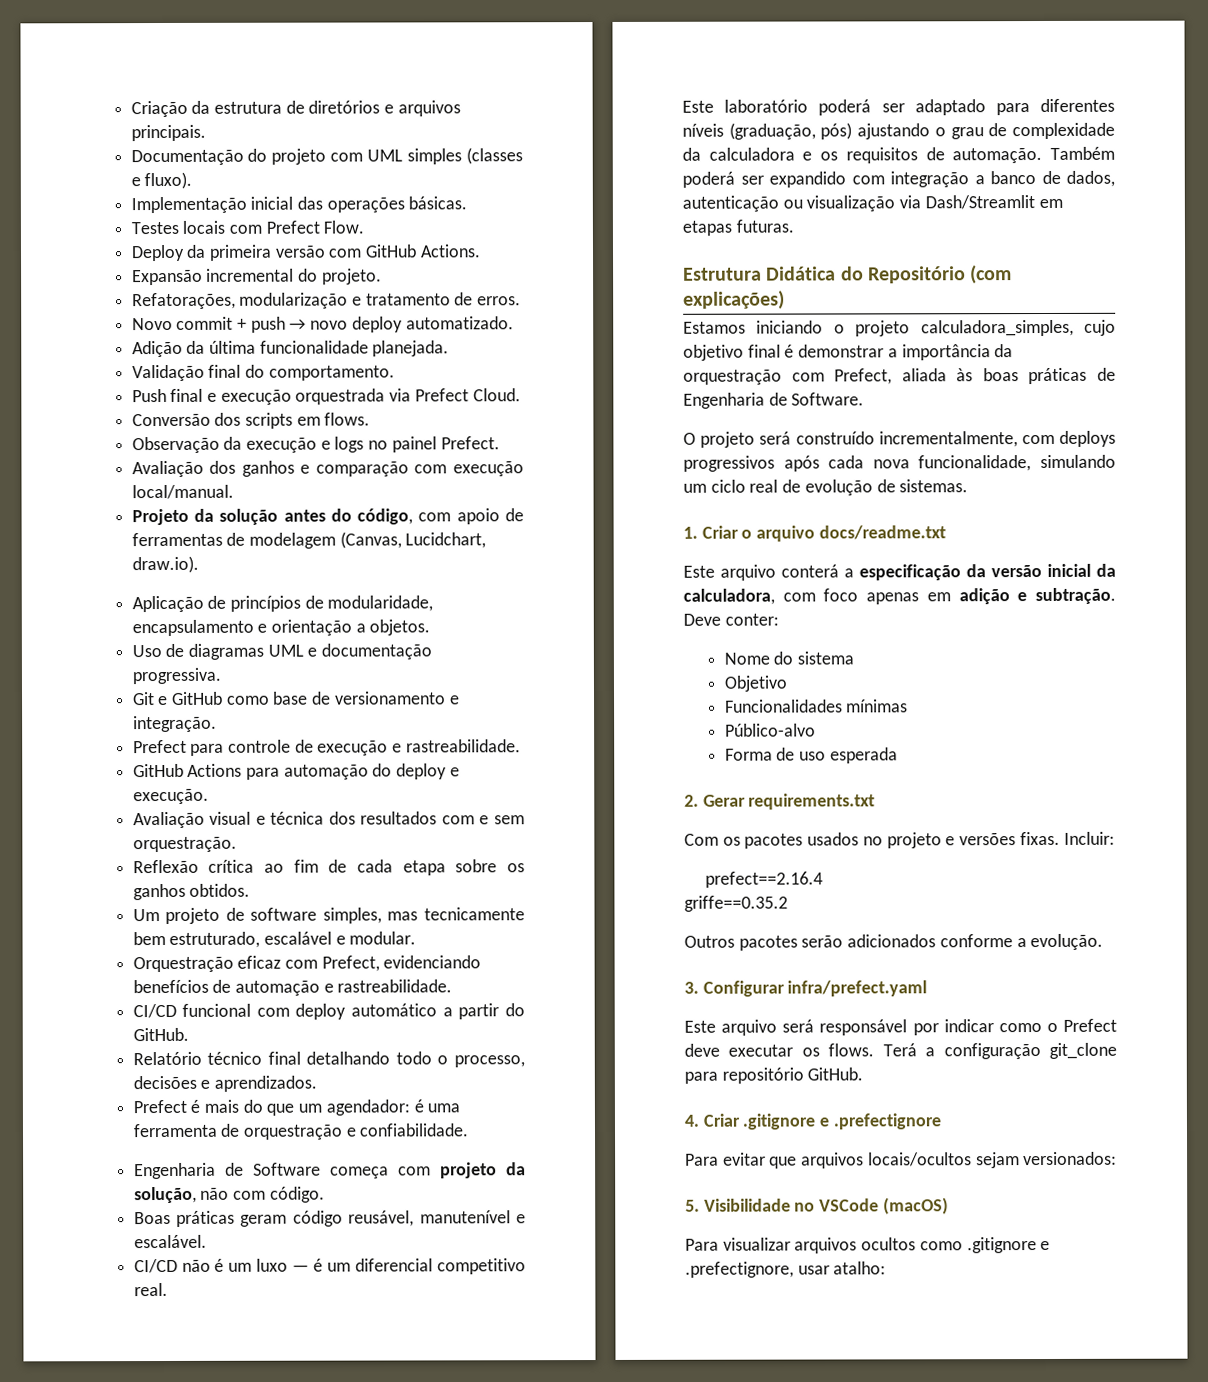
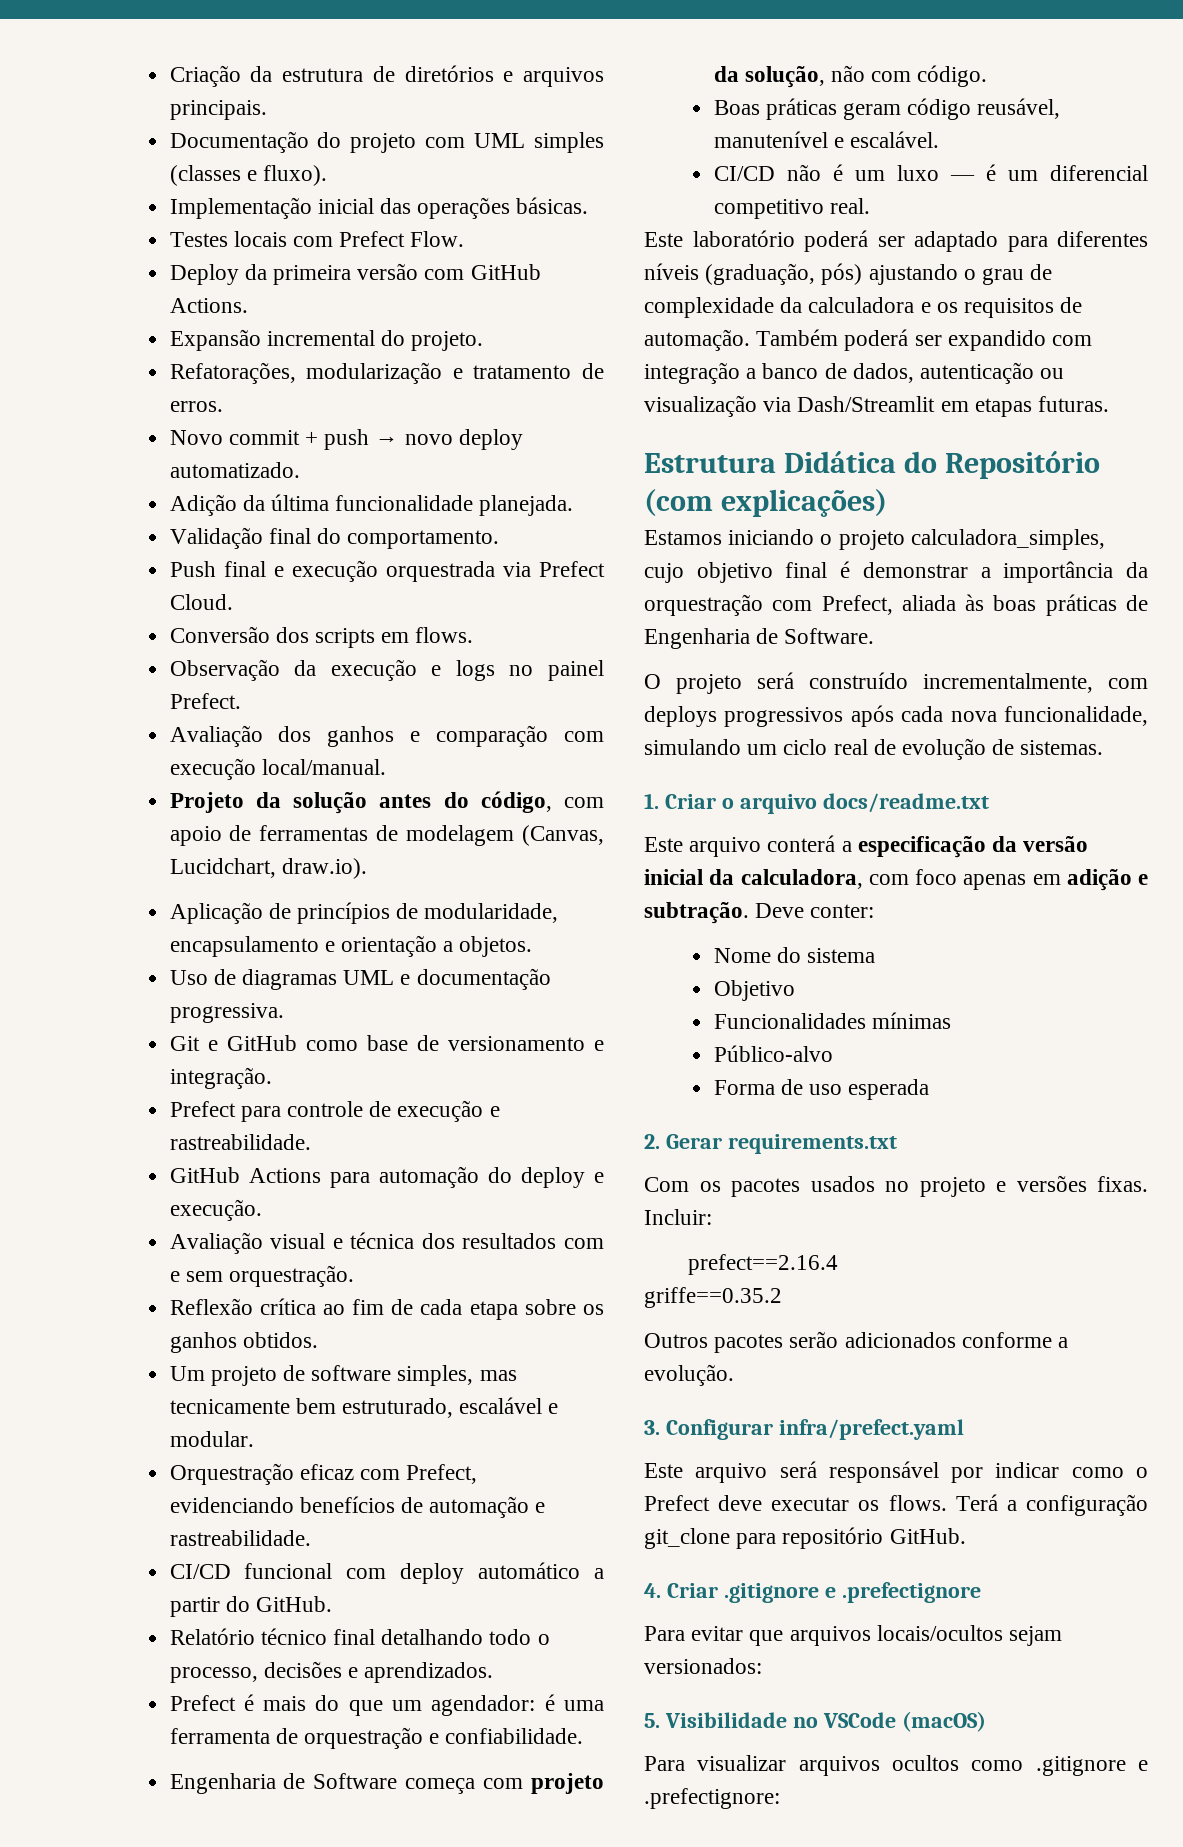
[685,1261,887,1278] .prefectignore, usar atalho: -> [644,1788,780,1809] .prefectignore:

